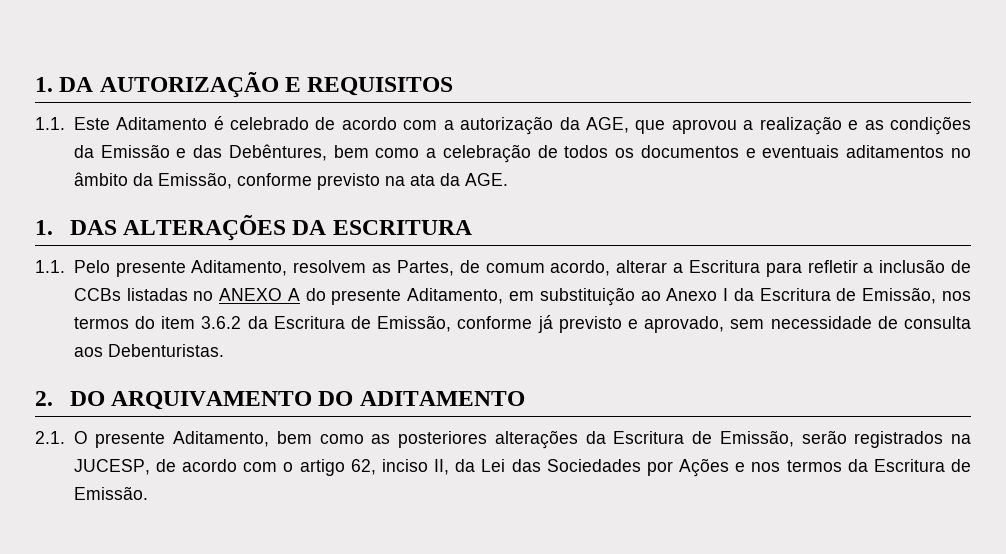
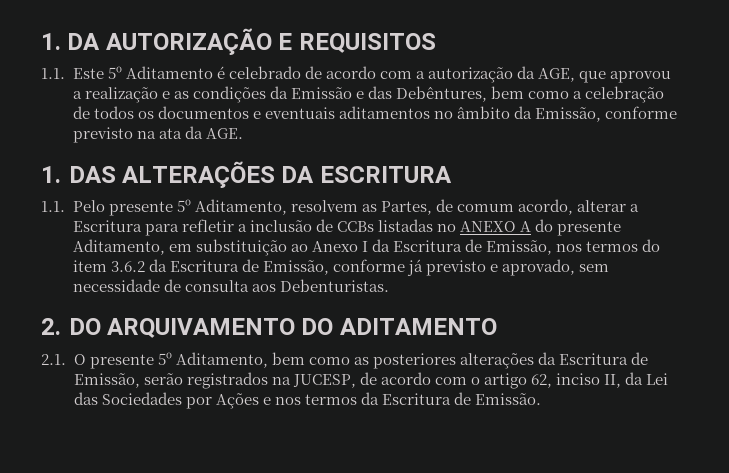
(110, 123) none -> [107,66,122,79] 5º
(186, 269) none -> [176,199,191,212] 5º
(166, 440) none -> [157,352,172,365] 5º

